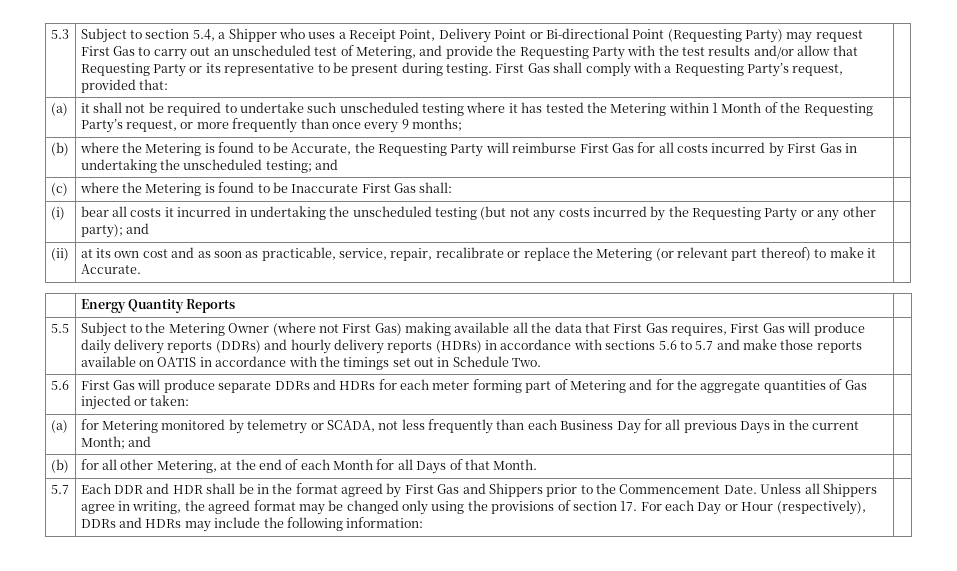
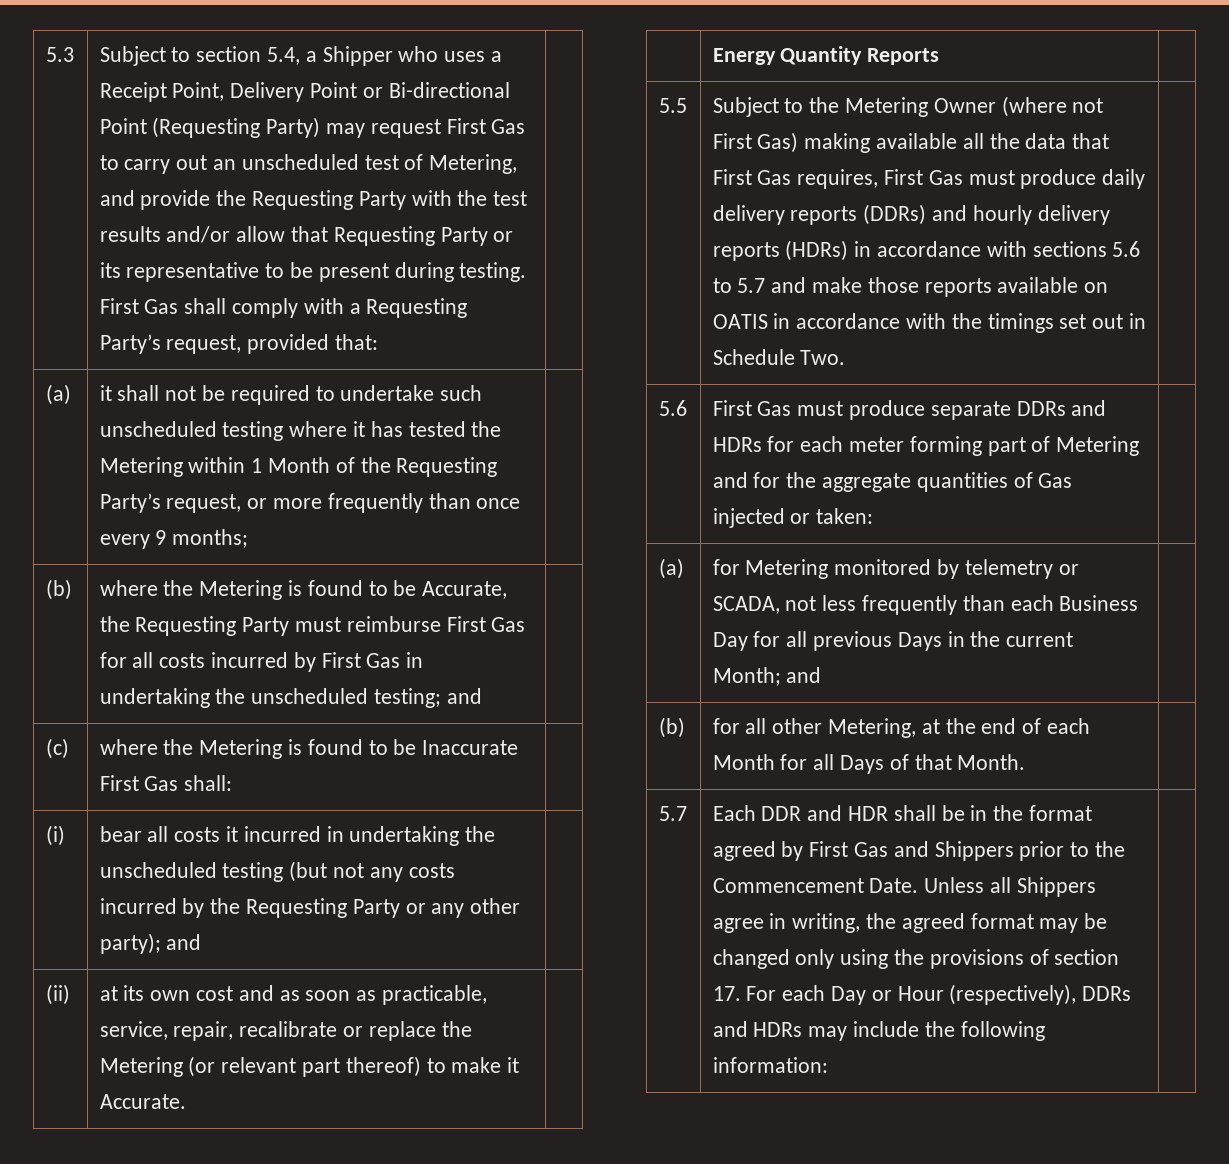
[485,142,509,153] will -> [295,617,342,632] must
[787,322,811,333] will -> [968,170,1015,185] must
[137,379,161,390] will -> [797,401,844,416] must

